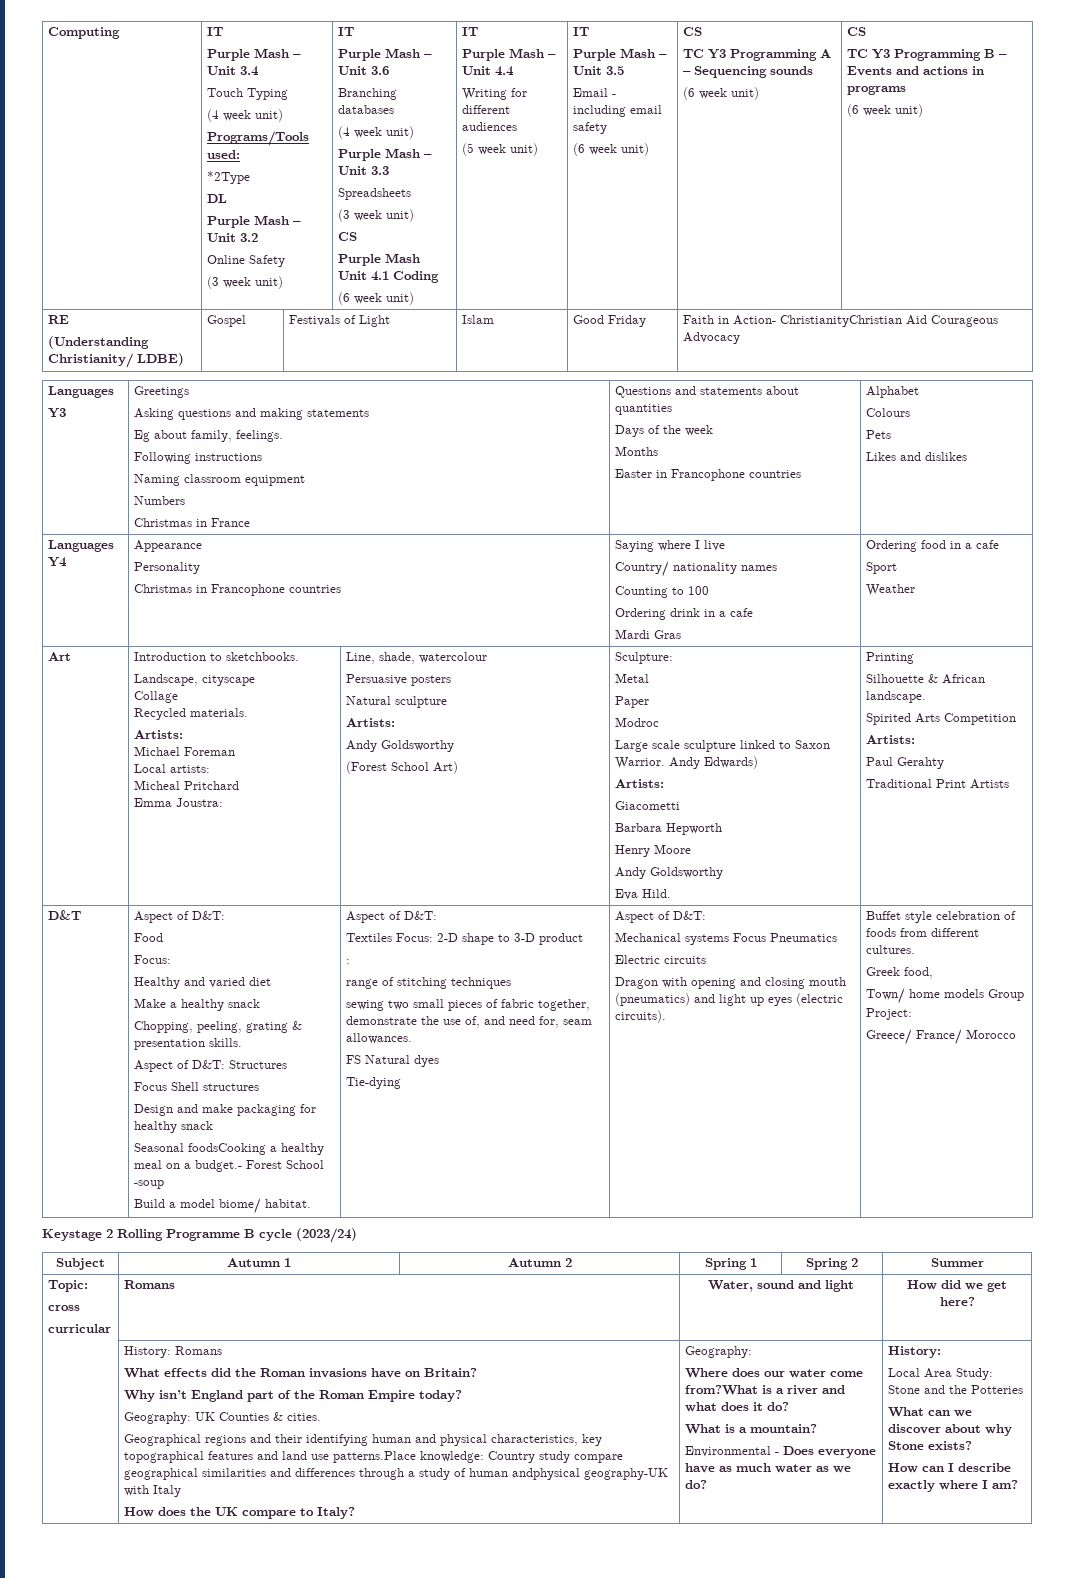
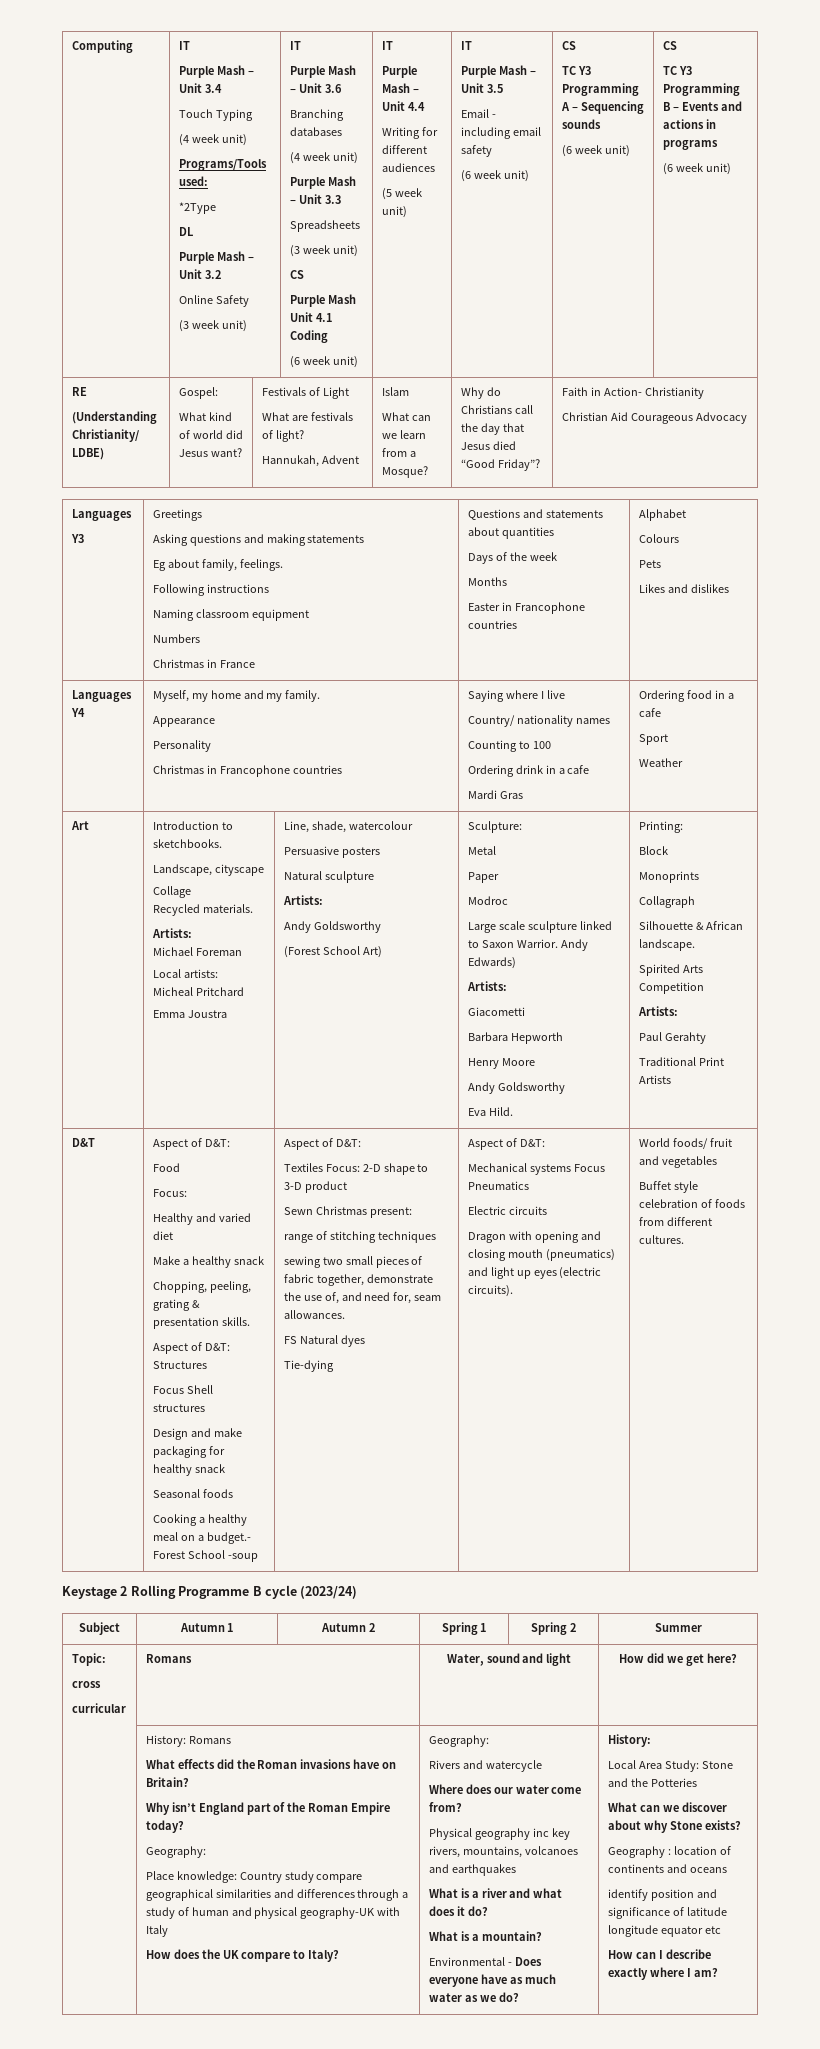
[207,315,247,327] [289,315,391,327] [462,315,495,324] [573,315,647,327] Gospel | Festivals of Light | Islam | Good Friday -> [178,387,218,399] [178,412,232,421] [178,430,243,439] [178,448,242,457] [261,387,349,399] [261,412,353,421] [261,430,304,442] [261,455,359,467] [381,387,409,396] [381,412,431,421] [381,430,426,439] [381,448,416,457] [381,466,428,478] [460,387,501,399] [460,405,533,414] [460,423,524,435] [460,441,516,450] [460,459,540,471] Gospel: // What kind of world did Jesus want? | Festivals of Light // What are festivals of light? // Hannukah, Advent | Islam // What can we learn from a Mosque? | Why do Christians call the day that Jesus died “Good Friday”?
[780,315,903,327] ChristianityChristian -> [644,387,704,399] [561,412,608,421] Christianity // Christian
(68, 562) none -> [152,690,321,702] Myself, my home and my family. //
[176,798,224,807] Joustra: -> [187,1010,227,1018] Joustra
[866,652,915,664] Printing -> [638,821,683,833] [638,846,668,855] [638,871,699,883] [638,896,695,908] Printing: // Block // Monoprints // Collagraph
[188,1143,267,1155] foodsCooking -> [202,1489,233,1498] [152,1514,197,1526] foods // Cooking
[134,1198,312,1214] // Build a model biome/ habitat. -> (258, 1557) none
[346,959,351,964] : -> [283,1206,412,1218] Sewn Christmas present:
(667, 1016) none -> [638,1138,732,1149] [638,1156,717,1168] World foods/ fruit and vegetables //
[866,967,934,979] [866,988,1025,1004] [866,1008,913,1020] [866,1029,1017,1045] // Greek food, // Town/ home models Group Project: // Greece/ France/ Morocco -> (684, 1239) none
[195,1412,322,1421] [124,1434,603,1446] [124,1451,417,1463] UK Counties & cities. // Geographical regions and their identifying human and physical characteristics, key topographical features and land use patterns.Place -> [145,1871,174,1880] // Place
[512,1468,581,1480] andphysical -> [231,1907,298,1919] and physical
(753, 1352) none -> [428,1760,542,1772] // Rivers and watercycle
[685,1385,759,1395] from?What -> [428,1802,462,1812] [428,1828,570,1840] [428,1846,578,1858] [428,1864,516,1876] [428,1888,458,1898] from? // Physical geography inc key rivers, mountains, volcanoes and earthquakes // What
(973, 1445) none -> [607,1846,731,1858] [607,1864,727,1873] [607,1889,717,1901] [607,1907,727,1919] [607,1925,721,1937] // Geography : location of continents and oceans // identify position and significance of latitude longitude equator etc

